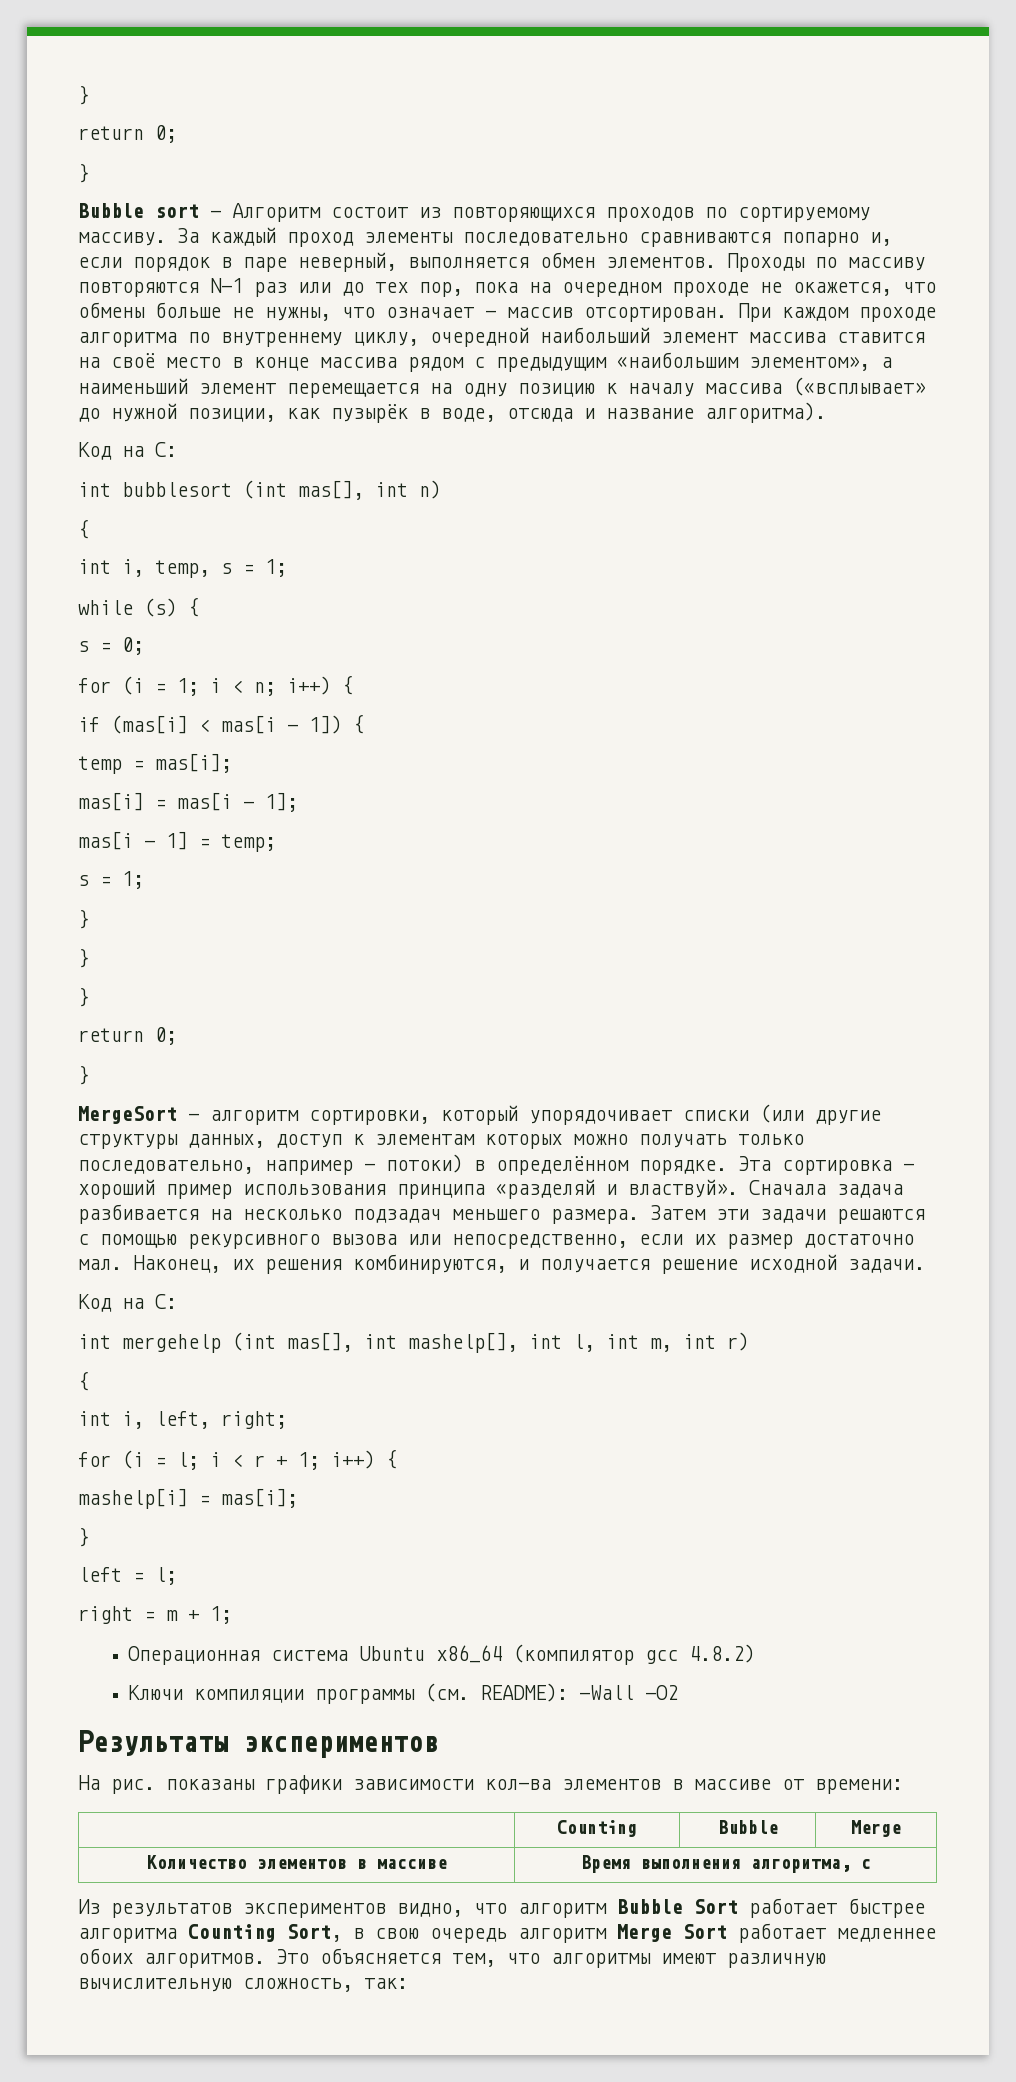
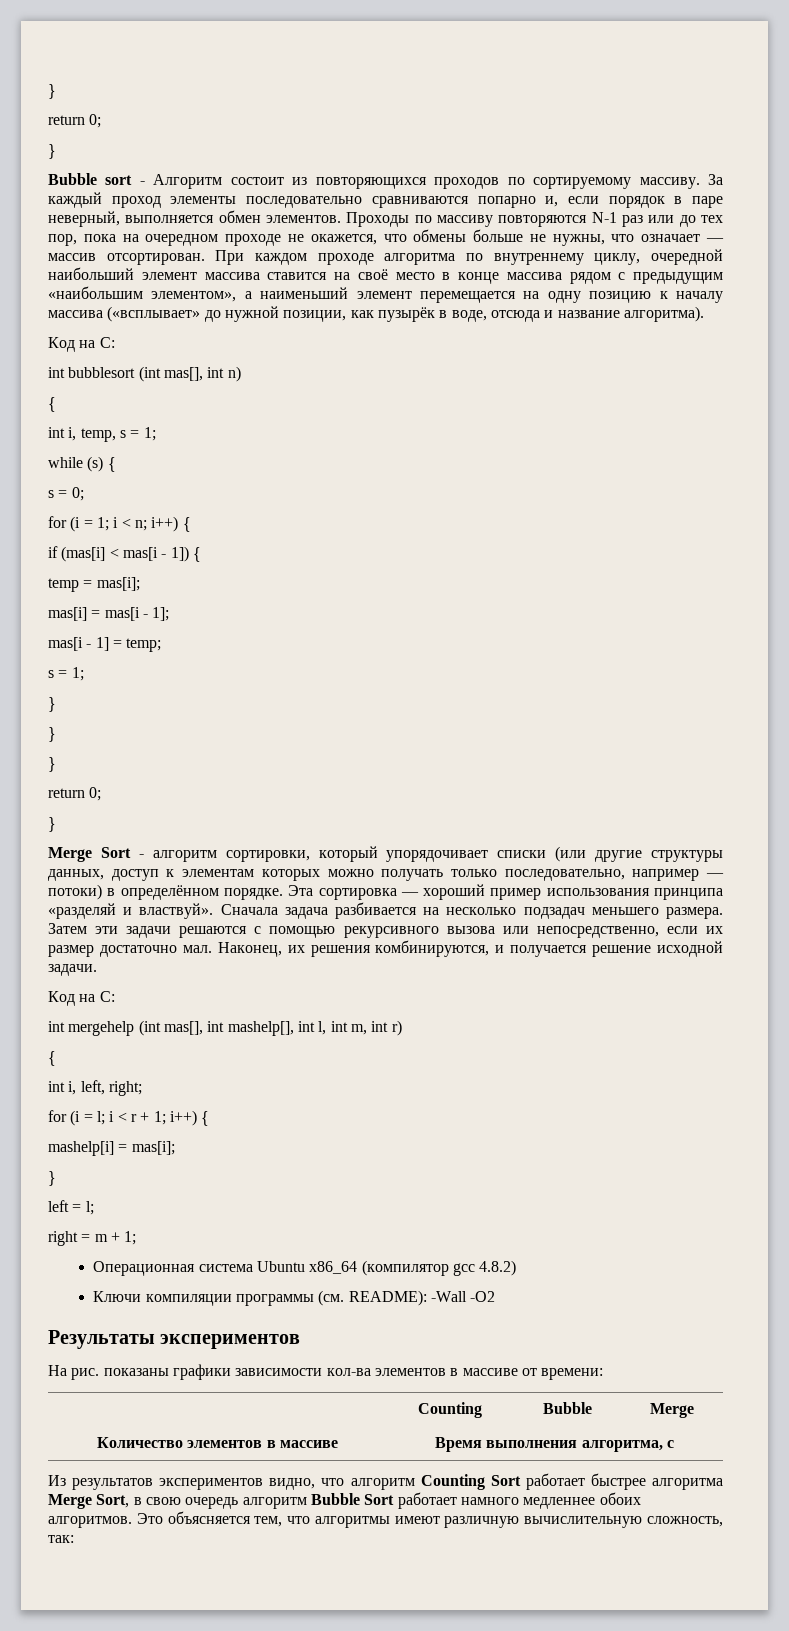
[78,1106,177,1124] MergeSort -> [48,847,131,862] Merge Sort
[617,1899,683,1914] Bubble -> [420,1474,485,1490] Counting
[188,1924,276,1942] Counting -> [48,1494,92,1509] Merge
[617,1923,826,1943] Merge Sort работает -> [310,1492,519,1509] Bubble Sort работает намного

